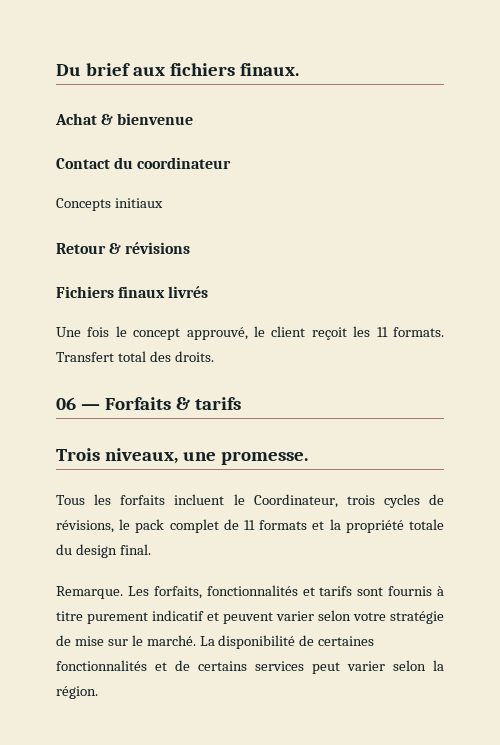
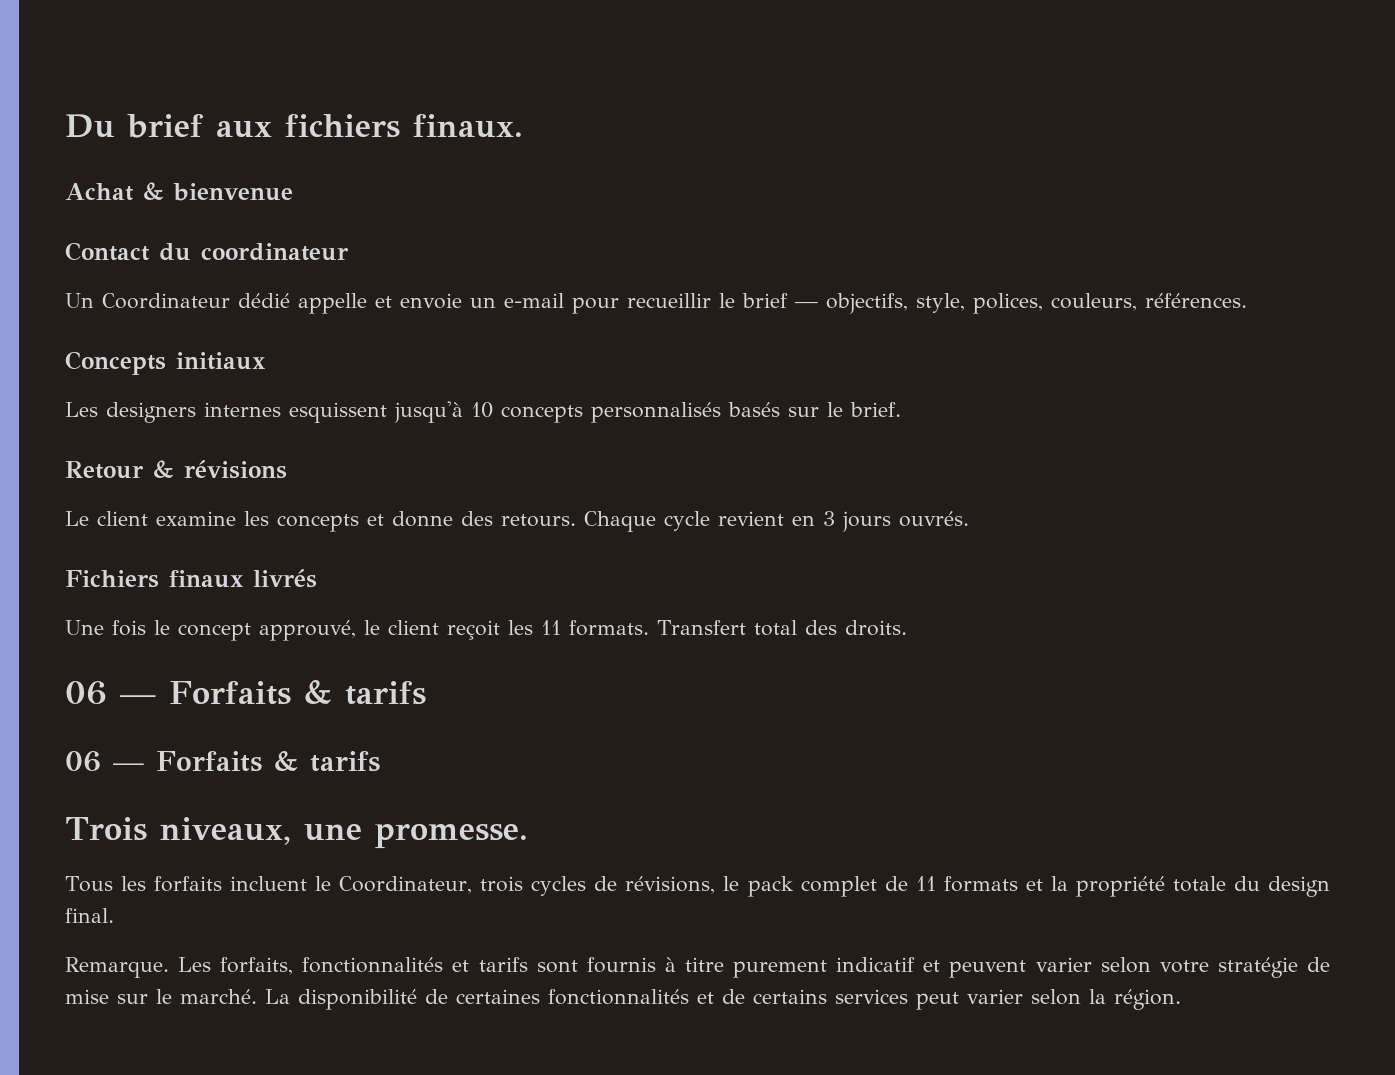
[56,198,163,211] [56,242,191,254] Concepts initiaux // Retour & révisions -> [65,293,1247,314] [65,351,265,375] [65,401,901,423] [65,460,287,479] [65,511,969,532] Un Coordinateur dédié appelle et envoie un e-mail pour recueillir le brief — objectifs, style, polices, couleurs, références. // Concepts initiaux // Les designers internes esquissent jusqu'à 10 concepts personnalisés basés sur le brief. // Retour & révisions // Le client examine les concepts et donne des retours. Chaque cycle revient en 3 jours ouvrés.
(241, 403) none -> [65,751,380,772] // 06 — Forfaits & tarifs

